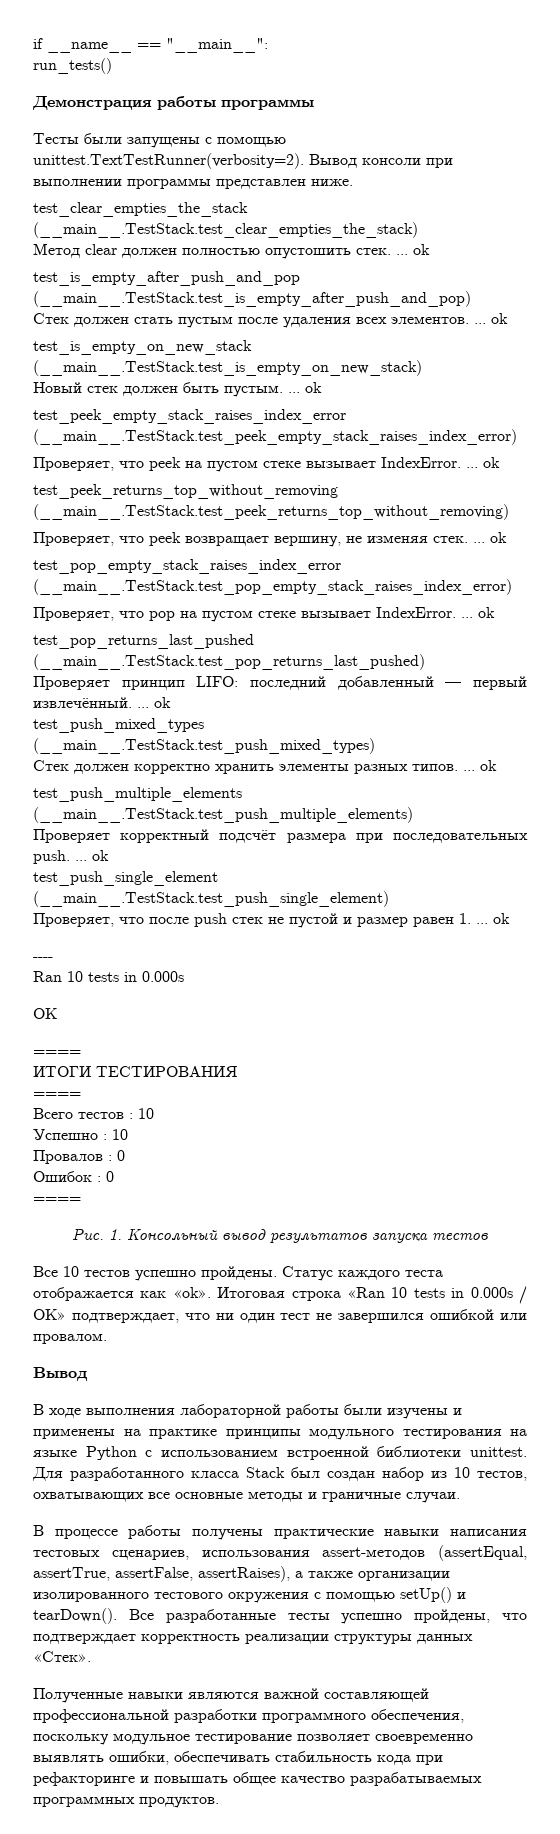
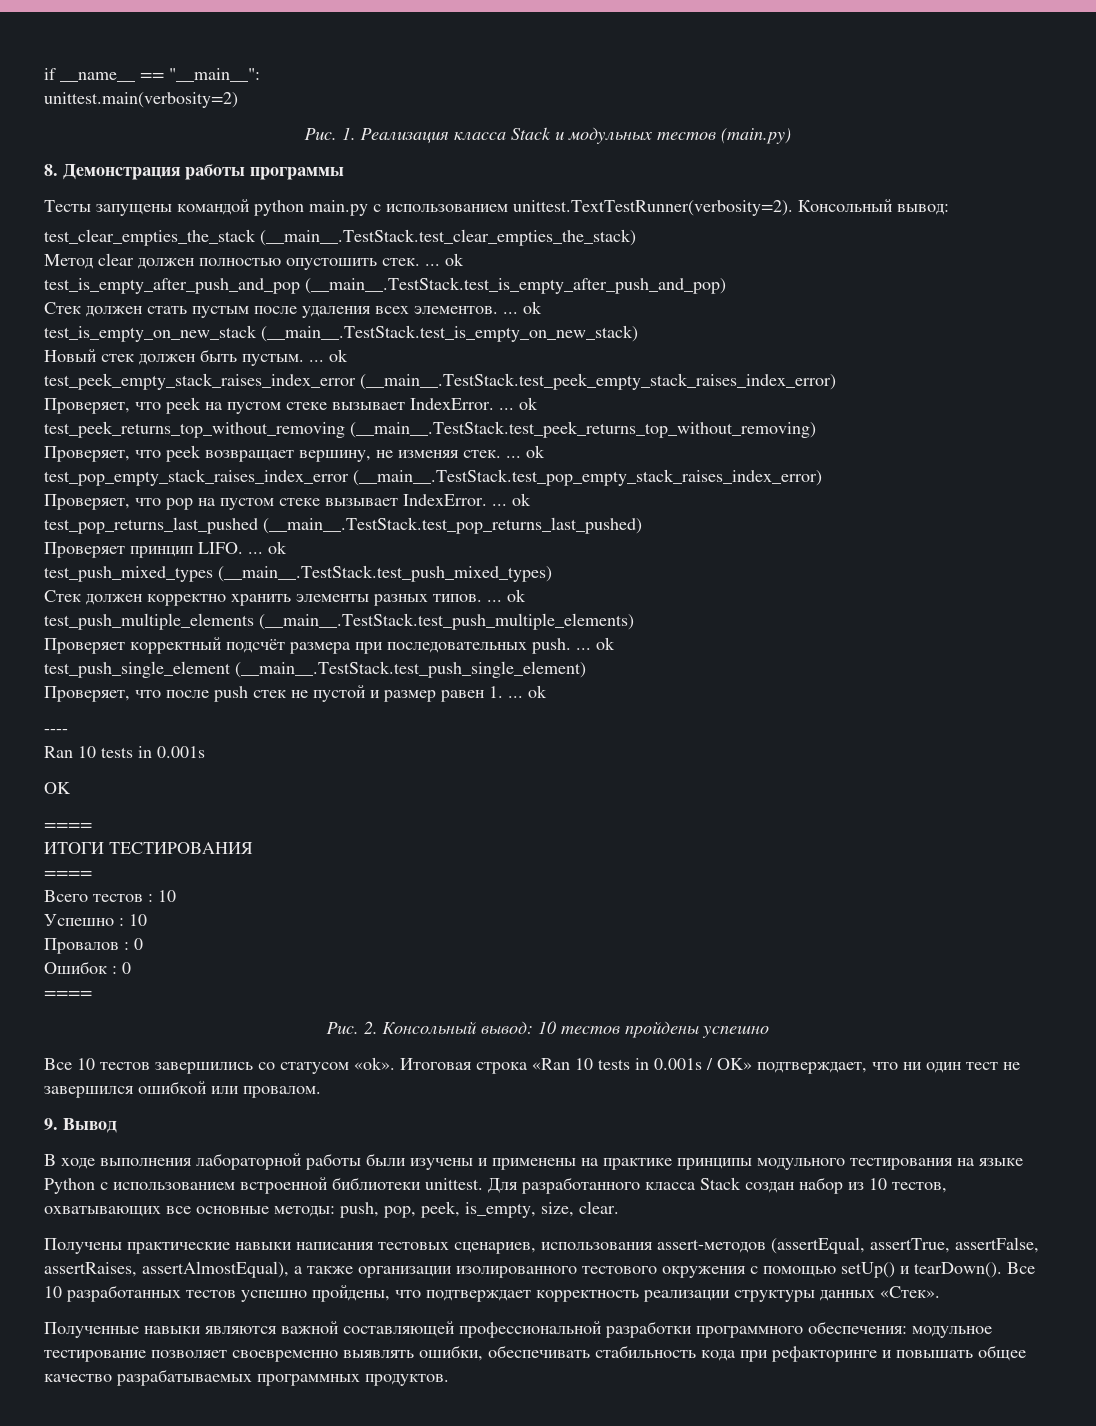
[33,58,112,74] [32,96,314,110] [33,133,286,148] [33,153,453,169] [33,178,353,189] run_tests() // Демонстрация работы программы // Тесты были запущены с помощью unittest.TextTestRunner(verbosity=2). Вывод консоли при выполнении программы представлен ниже. -> [44,92,238,108] [304,127,791,144] [44,164,344,180] [44,199,949,216] unittest.main(verbosity=2) // Рис. 1. Реализация класса Stack и модульных тестов (main.py) // 8. Демонстрация работы программы // Тесты запущены командой python main.py с использованием unittest.TextTestRunner(verbosity=2). Консольный вывод:
[196,676,527,690] [33,697,132,708] LIFO: последний добавленный — первый извлечённый. -> [198,542,243,554] LIFO.
[142,971,184,982] 0.000s -> [157,746,205,758] 0.001s
[109,1229,488,1244] 1. Консольный вывод результатов запуска тестов -> [364,1021,769,1038] 2. Консольный вывод: 10 тестов пройдены успешно
[135,1266,443,1281] [33,1287,167,1301] успешно пройдены. Статус каждого теста отображается как -> [155,1062,349,1074] завершились со статусом
[470,1287,513,1298] 0.000s -> [654,1058,702,1070] 0.001s
(107, 1338) none -> [44,1118,58,1130] 9.
[291,1467,320,1478] был -> (741, 1183) none
[248,1491,460,1503] [33,1525,263,1540] методы и граничные случаи. // В процессе работы получены -> [274,1201,619,1218] [44,1238,122,1254] методы: push, pop, peek, is_empty, size, clear. // Получены
[198,1566,290,1582] assertRaises), -> [44,1261,289,1278] assertRaises, assertAlmostEqual),
[165,1609,330,1623] разработанные тесты -> [44,1285,236,1302] 10 разработанных тестов
[371,1709,464,1723] [33,1734,109,1745] обеспечения, поскольку -> [808,1321,907,1334] обеспечения:

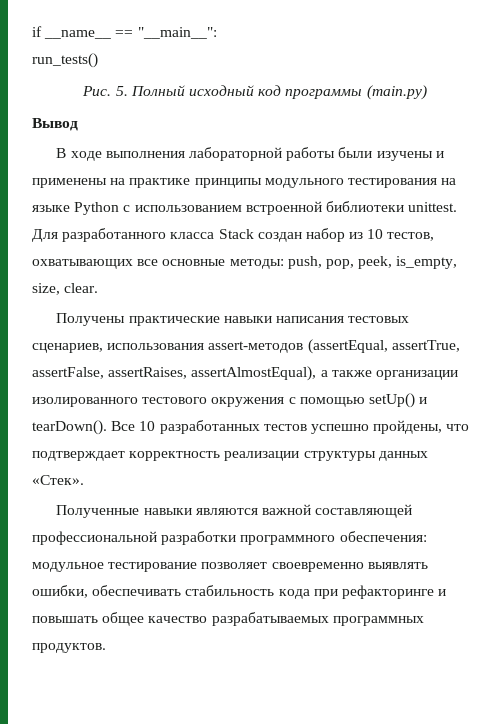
[44,92,238,108] [304,127,791,144] [44,164,344,180] [44,199,949,216] [44,229,636,246] [44,253,464,270] [44,277,726,294] [44,301,542,318] [44,325,638,342] [44,349,348,366] [44,373,836,390] [44,397,538,414] [44,421,816,438] [44,445,545,462] [44,469,822,486] [44,493,531,510] [44,517,642,534] [44,541,287,558] [44,565,552,582] [44,589,526,606] [44,613,634,630] [44,637,615,654] [44,661,586,678] [44,685,547,702] [44,729,68,734] [44,746,205,758] [44,782,71,794] [44,823,92,830] [44,842,253,854] [44,871,92,878] [44,890,176,902] [44,914,147,926] [44,938,143,954] [44,961,131,974] [44,991,92,998] [326,1021,769,1038] [44,1057,1020,1074] [44,1081,321,1098] [44,1118,58,1130] unittest.main(verbosity=2) // Рис. 1. Реализация класса Stack и модульных тестов (main.py) // 8. Демонстрация работы программы // Тесты запущены командой python main.py с использованием unittest.TextTestRunner(verbosity=2). Консольный вывод: // test_clear_empties_the_stack (__main__.TestStack.test_clear_empties_the_stack) // Метод clear должен полностью опустошить стек. ... ok // test_is_empty_after_push_and_pop (__main__.TestStack.test_is_empty_after_push_and_pop) // Стек должен стать пустым после удаления всех элементов. ... ok // test_is_empty_on_new_stack (__main__.TestStack.test_is_empty_on_new_stack) // Новый стек должен быть пустым. ... ok // test_peek_empty_stack_raises_index_error (__main__.TestStack.test_peek_empty_stack_raises_index_error) // Проверяет, что peek на пустом стеке вызывает IndexError. ... ok // test_peek_returns_top_without_removing (__main__.TestStack.test_peek_returns_top_without_removing) // Проверяет, что peek возвращает вершину, не изменяя стек. ... ok // test_pop_empty_stack_raises_index_error (__main__.TestStack.test_pop_empty_stack_raises_index_error) // Проверяет, что pop на пустом стеке вызывает IndexError. ... ok // test_pop_returns_last_pushed (__main__.TestStack.test_pop_returns_last_pushed) // Проверяет принцип LIFO. ... ok // test_push_mixed_types (__main__.TestStack.test_push_mixed_types) // Стек должен корректно хранить элементы разных типов. ... ok // test_push_multiple_elements (__main__.TestStack.test_push_multiple_elements) // Проверяет корректный подсчёт размера при последовательных push. ... ok // test_push_single_element (__main__.TestStack.test_push_single_element) // Проверяет, что после push стек не пустой и размер равен 1. ... ok // ---- // Ran 10 tests in 0.001s // OK // ==== // ИТОГИ ТЕСТИРОВАНИЯ // ==== // Всего тестов : 10 // Успешно : 10 // Провалов : 0 // Ошибок : 0 // ==== // Рис. 2. Консольный вывод: 10 тестов пройдены успешно // Все 10 тестов завершились со статусом «ok». Итоговая строка «Ran 10 tests in 0.001s / OK» подтверждает, что ни один тест не завершился ошибкой или провалом. // 9. -> [32,53,98,68] [82,85,427,100] run_tests() // Рис. 5. Полный исходный код программы (main.py) //

